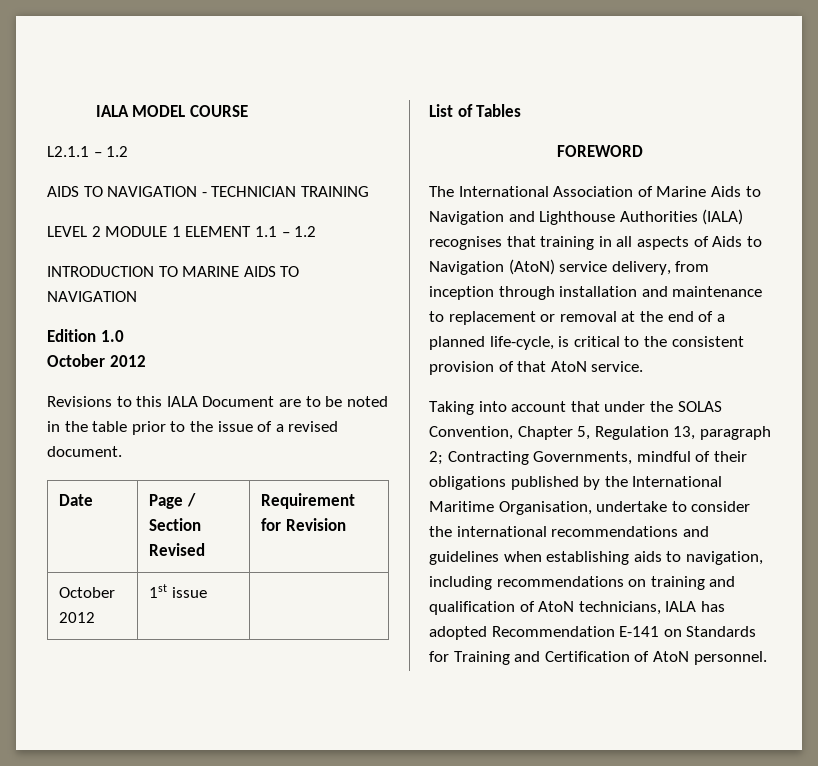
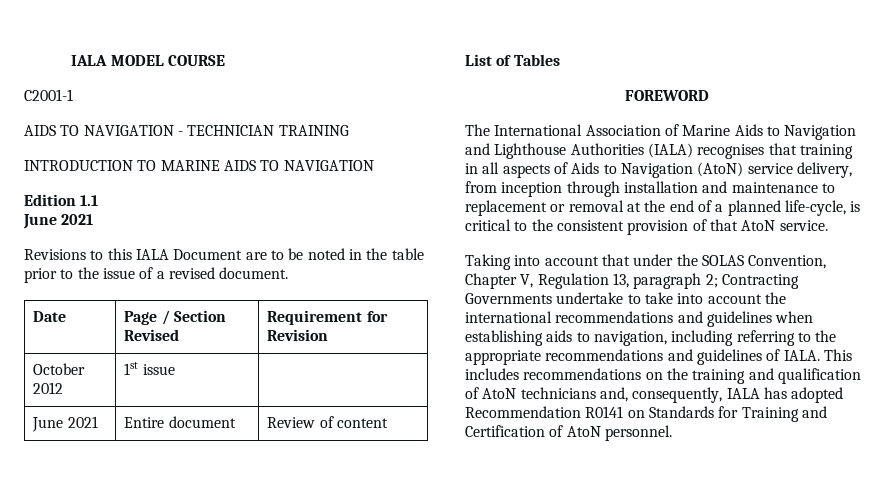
[47,146,129,157] L2.1.1 – 1.2 -> [24,89,73,101] C2001-1
[47,226,317,237] // LEVEL 2 MODULE 1 ELEMENT 1.1 – 1.2 -> (349, 130) none
[100,330,124,342] [47,354,146,367] 1.0 // October 2012 -> [80,195,99,206] [23,214,94,229] 1.1 // June 2021
(207, 592) none -> [32,416,98,432] [124,416,236,428] [267,416,389,428] // June 2021 | Entire document | Review of content
[577,426,591,440] 5, -> [520,274,534,288] V,
[533,451,747,465] [429,476,723,490] [429,501,751,515] Governments, mindful of their obligations published by the International Maritime Organisation, undertake to consider -> [465,292,762,304] Governments undertake to take into account
(492, 583) none -> [736,330,837,346] [465,349,852,365] [465,368,519,380] referring to the appropriate recommendations and guidelines of IALA. This includes
(647, 583) none -> [666,368,688,380] the
[578,601,661,615] technicians, -> [520,387,723,403] technicians and, consequently,
[619,626,660,637] E-141 -> [585,406,624,418] R0141

